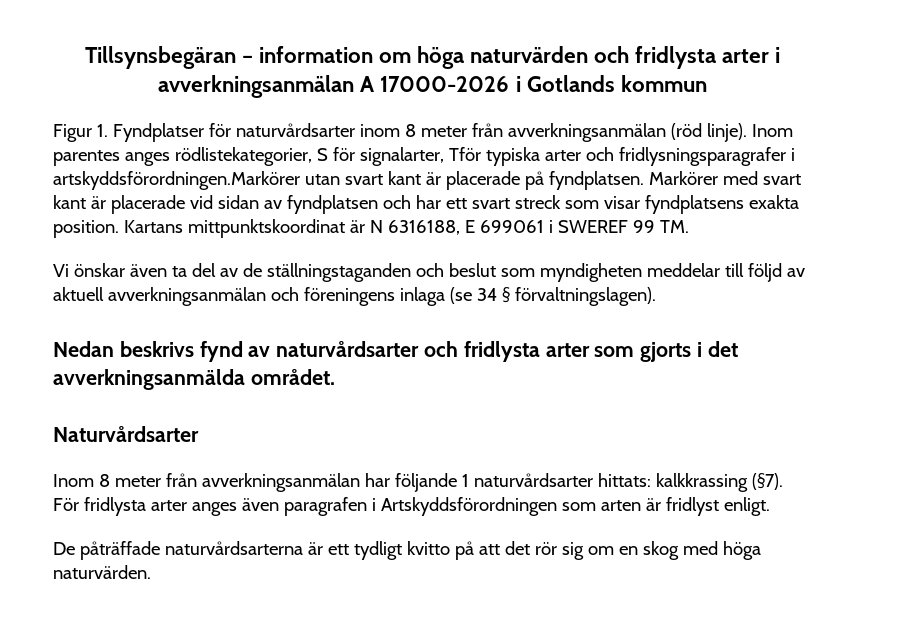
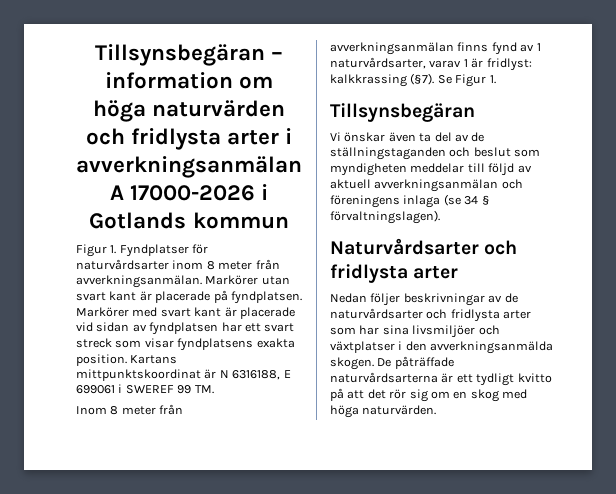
[507,123,793,142] [53,147,795,166] [53,171,300,190] avverkningsanmälan (röd linje). Inom parentes anges rödlistekategorier, S för signalarter, Tför typiska arter och fridlysningsparagrafer i artskyddsförordningen.Markörer -> [76,275,259,288] avverkningsanmälan. Markörer
[382,195,411,209] och -> (219, 328) none
(689, 226) none -> [76,404,184,415] [330,42,541,55] [330,57,532,71] [330,73,496,87] [330,103,475,122] // Inom 8 meter från avverkningsanmälan finns fynd av 1 naturvårdsarter, varav 1 är fridlyst: kalkkrassing (§7). Se Figur 1. // Tillsynsbegäran
[53,341,271,362] Nedan beskrivs fynd av -> [330,238,518,255] [330,264,459,283] [330,293,518,306] Naturvårdsarter och fridlysta arter // Nedan följer beskrivningar av de
[640,341,738,362] [53,368,335,390] [53,425,199,442] [53,473,783,492] [53,497,770,516] gjorts i det avverkningsanmälda området. // Naturvårdsarter // Inom 8 meter från avverkningsanmälan har följande 1 naturvårdsarter hittats: kalkkrassing (§7). För fridlysta arter anges även paragrafen i Artskyddsförordningen som arten är fridlyst enligt. // -> [359,325,500,338] [330,341,554,354] [330,357,374,370] har sina livsmiljöer och växtplatser i den avverkningsanmälda skogen.

